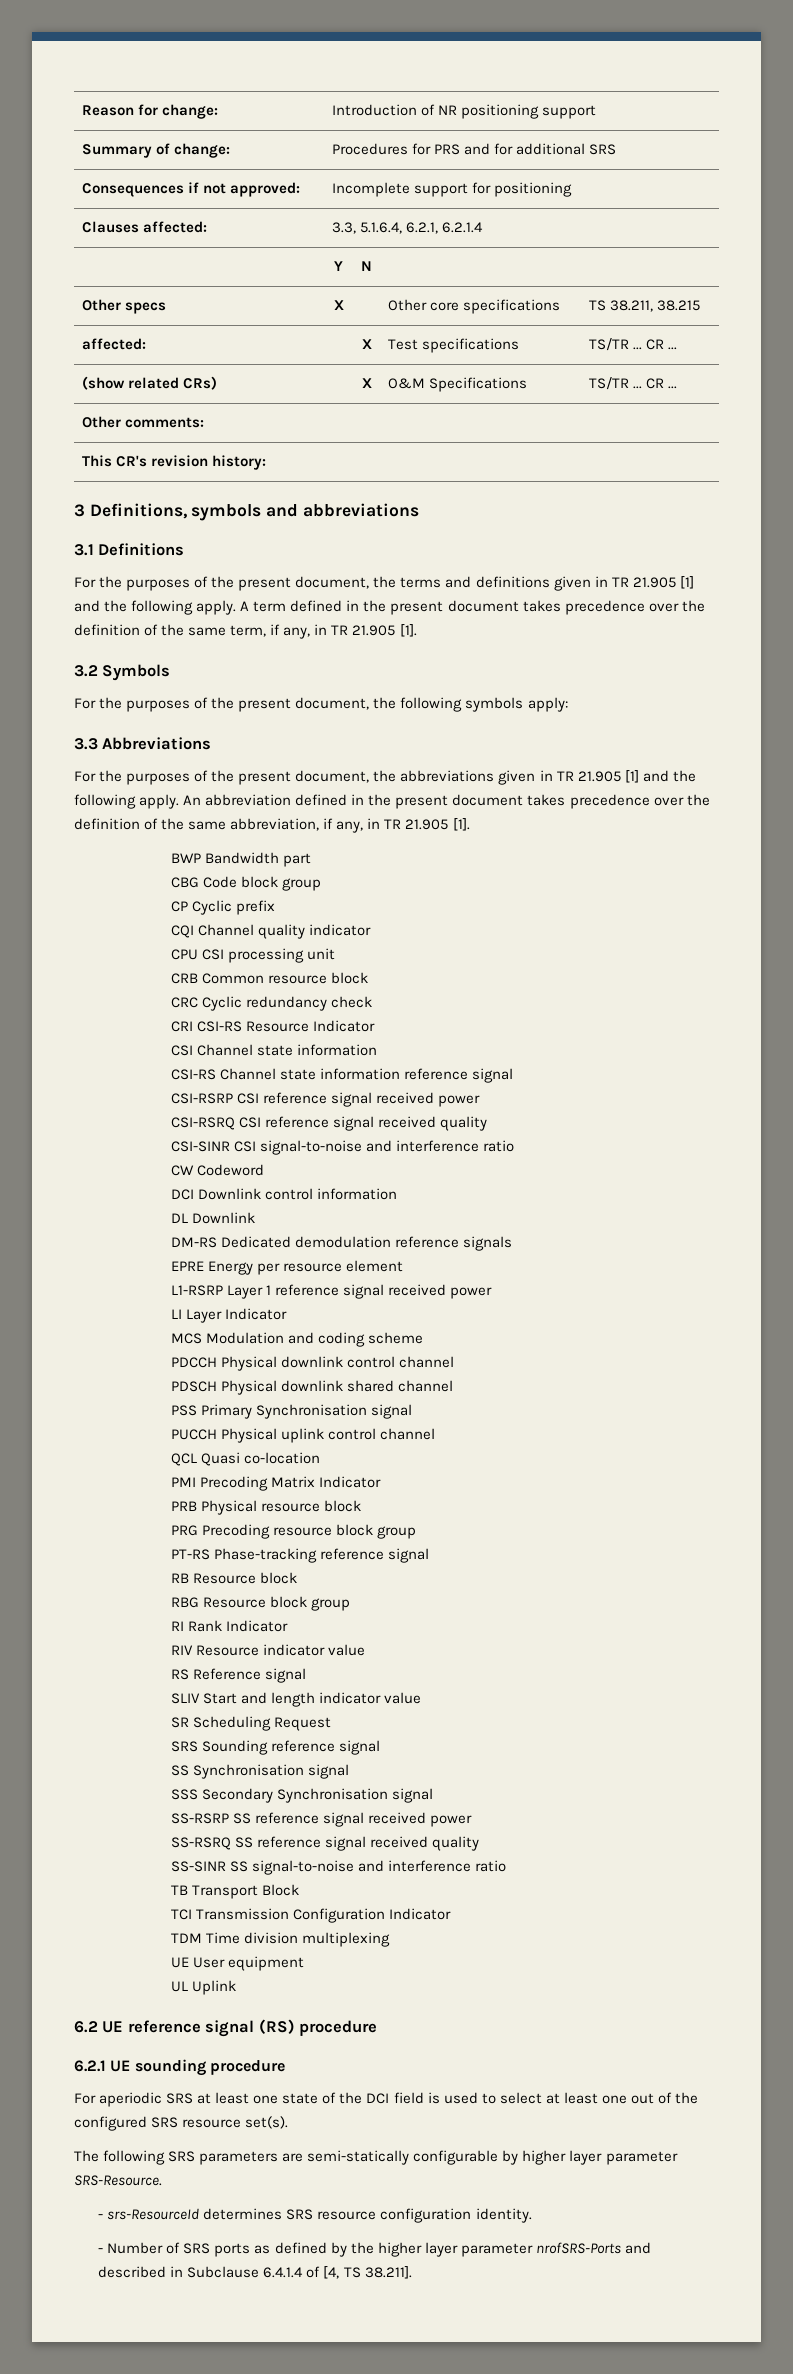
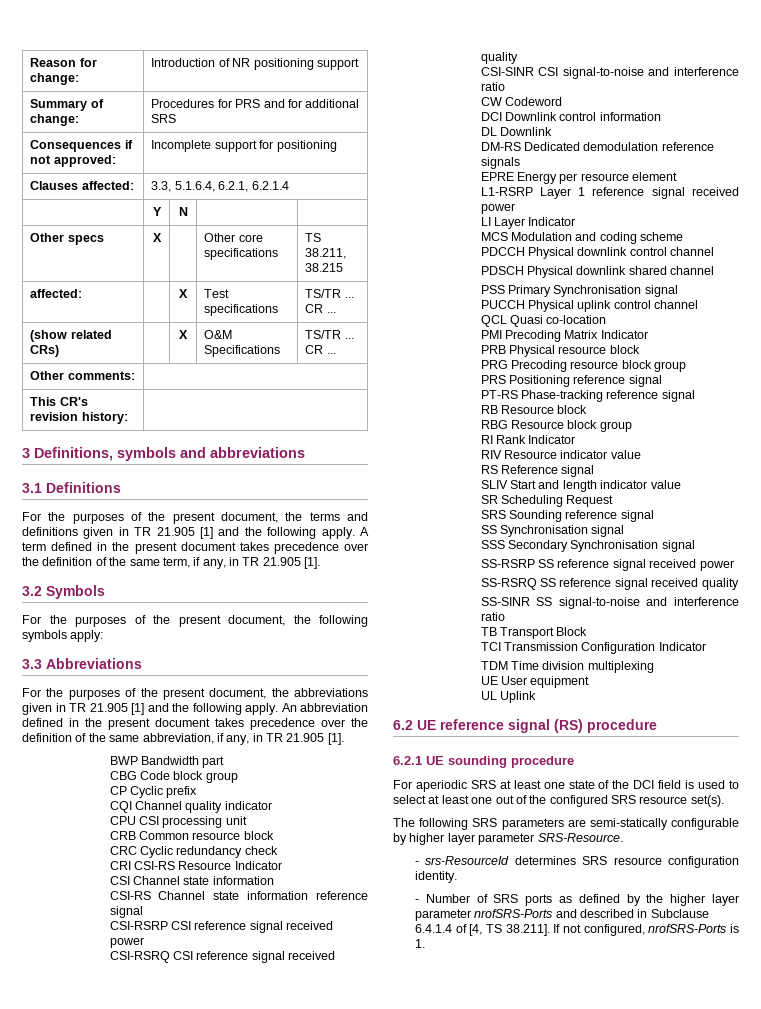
(417, 1532) none -> [480,375,662,387] // PRS Positioning reference signal
(412, 2272) none -> [553,924,739,936] [414,939,425,948] If not configured, nrofSRS-Ports is 1.

